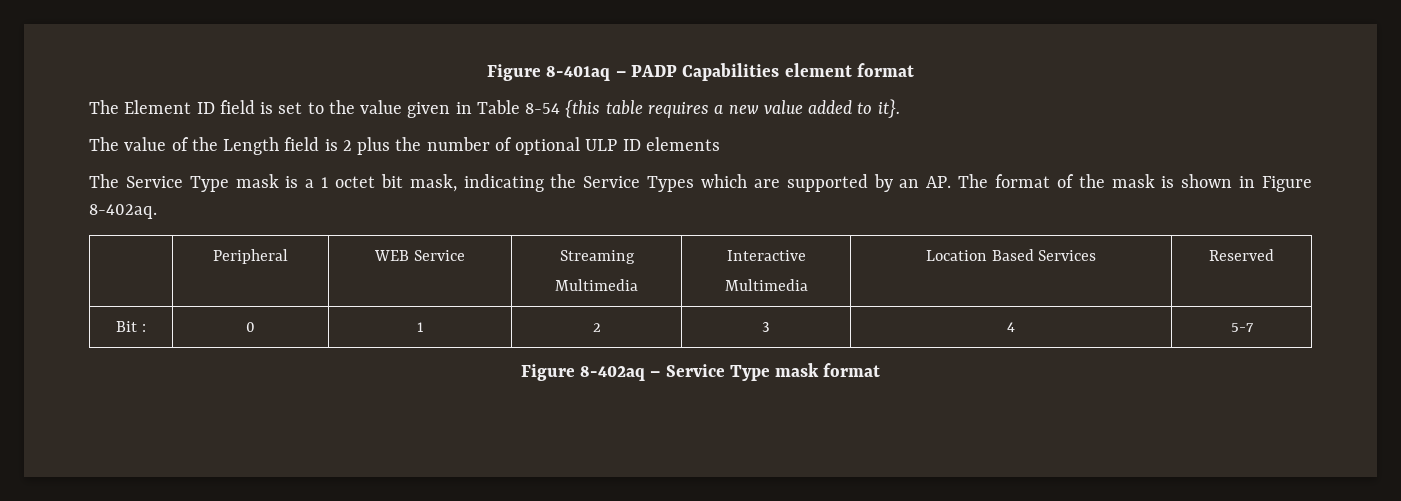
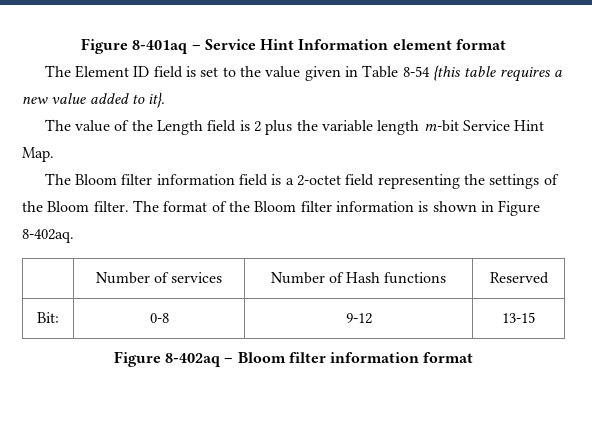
[631,63,780,81] PADP Capabilities -> [204,39,389,50] Service Hint Information
[426,137,720,155] [89,174,952,192] number of optional ULP ID elements // The Service Type mask is a 1 octet bit mask, indicating the Service Types which are supported by an AP. -> [322,120,545,135] [22,147,54,162] [44,173,559,189] [22,201,129,212] variable length m-bit Service Hint Map. // The Bloom filter information field is a 2-octet field representing the settings of the Bloom filter.
[1111,174,1155,188] mask -> [254,201,414,212] Bloom filter information
[213,249,288,264] [374,250,465,261] [559,250,635,264] [555,279,638,291] [726,250,806,261] [724,279,808,291] [925,249,1097,261] [1209,249,1274,261] [116,321,146,332] [246,322,255,332] [416,322,424,332] [592,323,601,332] [762,322,770,332] [1007,322,1015,332] [1230,323,1254,332] Peripheral | WEB Service | Streaming // Multimedia | Interactive // Multimedia | Location Based Services | Reserved // Bit : | 0 | 1 | 2 | 3 | 4 | 5-7 -> [95,272,223,284] [270,272,447,284] [489,272,549,284] [37,312,59,323] [149,313,169,323] [345,313,372,324] [502,312,535,323] Number of services | Number of Hash functions | Reserved // Bit: | 0-8 | 9-12 | 13-15
[665,363,820,381] Service Type mask -> [237,352,420,363] Bloom filter information

